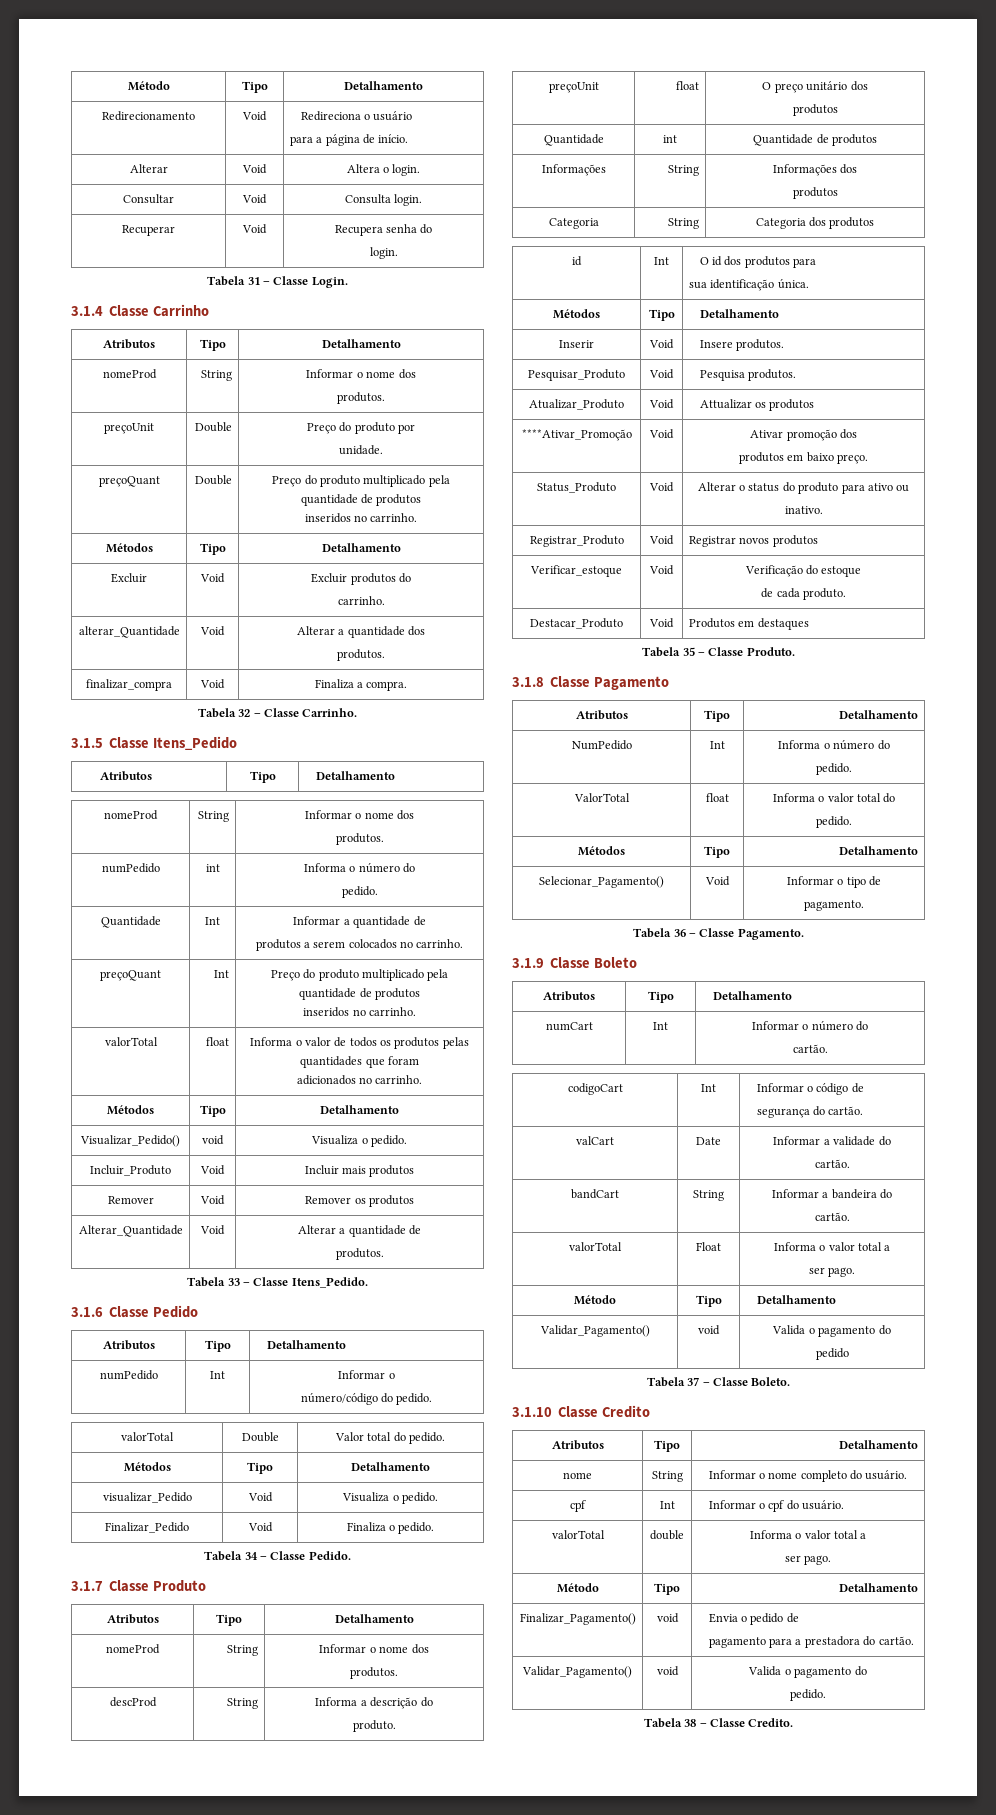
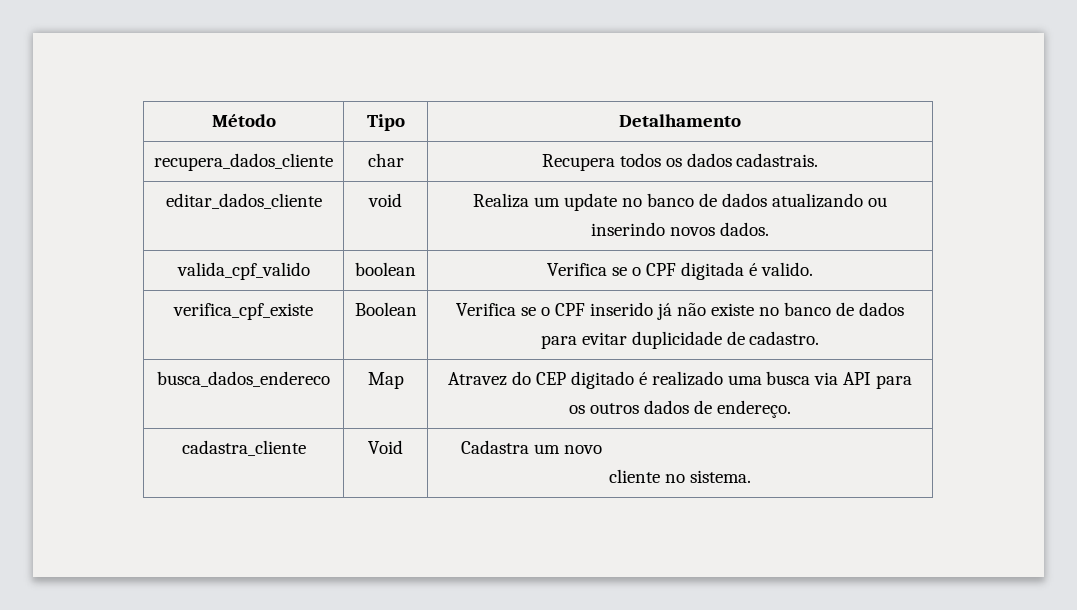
[127,81,170,91] [241,81,268,93] [344,81,423,90] [102,111,195,121] [242,111,267,121] [300,111,413,121] [289,134,409,146] [129,164,168,173] [242,164,267,174] [346,164,421,176] [123,194,174,204] [242,194,267,204] [344,194,423,206] [122,225,175,236] [242,224,267,234] [334,224,433,236] [369,247,398,259] [207,276,348,288] [71,304,210,317] [103,339,155,349] [199,339,226,351] [321,339,401,348] [102,369,157,379] [201,370,233,381] [306,369,416,379] [337,392,385,404] [104,423,154,434] [195,422,233,432] [306,422,416,434] [339,445,383,455] [98,476,160,487] [195,475,233,485] [272,475,450,487] [300,494,422,506] [304,513,418,523] [105,543,153,553] [199,543,226,555] [321,543,401,552] [111,573,147,583] [200,573,225,583] [311,573,411,585] [337,596,385,605] [78,626,180,638] [200,626,225,636] [296,626,426,638] [337,649,385,661] [86,679,172,691] [200,679,225,689] [314,679,408,691] [197,708,358,718] [71,736,238,750] [99,771,152,781] [249,771,276,783] [315,771,395,780] [104,810,158,820] [198,811,230,822] [304,810,415,820] [335,833,384,845] [101,863,160,873] [205,864,220,872] [303,862,416,873] [341,886,378,898] [100,916,161,928] [205,917,220,925] [293,916,426,928] [255,939,464,951] [100,970,161,981] [214,970,230,978] [270,969,449,981] [299,988,420,1000] [303,1007,416,1017] [104,1037,158,1046] [206,1037,230,1046] [250,1037,469,1049] [300,1056,419,1068] [296,1075,423,1085] [107,1105,154,1115] [199,1105,226,1117] [320,1105,399,1114] [80,1135,180,1147] [202,1135,224,1145] [311,1135,407,1147] [90,1165,171,1176] [200,1165,225,1175] [304,1165,415,1177] [107,1196,154,1204] [200,1195,225,1205] [305,1195,414,1207] [78,1225,183,1237] [200,1225,225,1235] [297,1225,422,1237] [335,1248,384,1260] [187,1277,368,1288] [71,1305,199,1318] [102,1340,155,1350] [204,1340,231,1352] [266,1340,346,1349] [99,1370,158,1380] [210,1371,225,1379] [338,1370,395,1379] [300,1392,433,1405] [121,1432,174,1441] [241,1432,279,1442] [334,1432,446,1444] [123,1462,171,1472] [247,1462,273,1474] [351,1462,430,1471] [102,1492,192,1503] [247,1492,273,1502] [342,1492,438,1504] [105,1522,189,1533] [247,1522,273,1532] [346,1522,435,1534] [204,1551,351,1561] [71,1580,207,1592] [106,1614,159,1624] [216,1614,242,1626] [334,1614,414,1623] [106,1644,160,1654] [227,1645,259,1656] [319,1644,429,1654] [350,1667,398,1679] [109,1697,157,1707] [227,1698,259,1709] [315,1697,433,1709] [352,1720,396,1732] [548,82,599,93] [676,81,700,90] [762,81,868,93] [792,104,838,116] [543,134,604,146] [663,135,677,143] [753,134,877,146] [541,164,606,176] [668,165,700,176] [772,164,858,176] [792,187,838,199] [548,218,599,229] [668,218,700,229] [755,217,875,229] [572,256,582,266] [654,257,669,265] [699,256,817,268] [688,278,809,291] [553,309,600,319] [648,309,675,321] [699,309,779,318] [559,340,594,348] [649,339,674,349] [699,339,785,351] [528,369,625,381] [649,369,674,379] [699,369,797,381] [529,399,624,410] [649,399,674,409] [699,399,815,411] [521,429,632,441] [649,429,674,439] [750,429,857,441] [738,452,869,464] [537,482,616,493] [649,482,674,492] [697,482,910,494] [784,506,823,514] [529,535,624,547] [649,535,674,545] [688,535,818,547] [530,565,622,577] [649,565,674,575] [744,565,862,577] [761,588,846,600] [530,618,623,629] [649,618,674,628] [688,618,809,630] [642,647,795,657] [512,676,670,690] [575,710,628,720] [704,710,730,722] [839,710,919,719] [571,740,632,750] [709,741,725,749] [778,739,890,750] [816,763,852,775] [573,793,630,802] [705,793,729,802] [772,793,896,803] [816,816,852,828] [578,846,625,856] [704,846,730,858] [839,846,919,855] [539,876,664,888] [704,876,730,886] [786,876,882,888] [804,900,864,911] [633,928,804,940] [512,957,638,969] [543,991,595,1001] [647,991,674,1003] [712,991,792,1000] [545,1022,593,1031] [653,1022,668,1030] [751,1020,869,1031] [792,1044,828,1053] [567,1083,623,1095] [701,1084,716,1092] [756,1083,864,1095] [756,1106,864,1118] [576,1136,614,1145] [696,1137,721,1145] [773,1136,891,1146] [814,1159,850,1168] [571,1189,619,1199] [693,1190,724,1201] [771,1189,893,1199] [814,1212,850,1221] [569,1242,622,1251] [696,1242,721,1251] [773,1242,891,1251] [808,1267,856,1277] [574,1295,616,1305] [695,1295,722,1307] [756,1295,836,1304] [539,1325,650,1337] [698,1325,720,1335] [772,1325,891,1337] [815,1348,849,1360] [646,1377,791,1387] [512,1405,651,1418] [551,1440,604,1450] [654,1440,680,1452] [839,1440,919,1449] [563,1472,592,1479] [651,1471,683,1482] [708,1470,908,1482] [570,1500,586,1512] [659,1501,675,1509] [708,1500,845,1512] [551,1530,605,1539] [650,1530,684,1540] [749,1530,867,1539] [784,1555,832,1565] [556,1583,599,1593] [654,1583,680,1595] [839,1583,919,1592] [519,1613,636,1625] [656,1613,679,1623] [708,1613,799,1625] [708,1636,914,1648] [522,1666,632,1678] [656,1666,679,1676] [748,1666,867,1678] [790,1689,826,1701] [643,1718,794,1728] Método | Tipo | Detalhamento // Redirecionamento | Void | Redireciona o usuário // para a página de início. // Alterar | Void | Altera o login. // Consultar | Void | Consulta login. // Recuperar | Void | Recupera senha do // login. // Tabela 31 – Classe Login. // 3.1.4 Classe Carrinho // Atributos | Tipo | Detalhamento // nomeProd | String | Informar o nome dos // produtos. // preçoUnit | Double | Preço do produto por // unidade. // preçoQuant | Double | Preço do produto multiplicado pela quantidade de produtos // inseridos no carrinho. // Métodos | Tipo | Detalhamento // Excluir | Void | Excluir produtos do // carrinho. // alterar_Quantidade | Void | Alterar a quantidade dos // produtos. // finalizar_compra | Void | Finaliza a compra. // Tabela 32 – Classe Carrinho. // 3.1.5 Classe Itens_Pedido // Atributos | Tipo | Detalhamento // nomeProd | String | Informar o nome dos // produtos. // numPedido | int | Informa o número do // pedido. // Quantidade | Int | Informar a quantidade de // produtos a serem colocados no carrinho. // preçoQuant | Int | Preço do produto multiplicado pela quantidade de produtos // inseridos no carrinho. // valorTotal | float | Informa o valor de todos os produtos pelas quantidades que foram // adicionados no carrinho. // Métodos | Tipo | Detalhamento // Visualizar_Pedido() | void | Visualiza o pedido. // Incluir_Produto | Void | Incluir mais produtos // Remover | Void | Remover os produtos // Alterar_Quantidade | Void | Alterar a quantidade de // produtos. // Tabela 33 – Classe Itens_Pedido. // 3.1.6 Classe Pedido // Atributos | Tipo | Detalhamento // numPedido | Int | Informar o // número/código do pedido. // valorTotal | Double | Valor total do pedido. // Métodos | Tipo | Detalhamento // visualizar_Pedido | Void | Visualiza o pedido. // Finalizar_Pedido | Void | Finaliza o pedido. // Tabela 34 – Classe Pedido. // 3.1.7 Classe Produto // Atributos | Tipo | Detalhamento // nomeProd | String | Informar o nome dos // produtos. // descProd | String | Informa a descrição do // produto. // preçoUnit | float | O preço unitário dos // produtos // Quantidade | int | Quantidade de produtos // Informações | String | Informações dos // produtos // Categoria | String | Categoria dos produtos // id | Int | O id dos produtos para // sua identificação única. // Métodos | Tipo | Detalhamento // Inserir | Void | Insere produtos. // Pesquisar_Produto | Void | Pesquisa produtos. // Atualizar_Produto | Void | Attualizar os produtos // ****Ativar_Promoção | Void | Ativar promoção dos // produtos em baixo preço. // Status_Produto | Void | Alterar o status do produto para ativo ou // inativo. // Registrar_Produto | Void | Registrar novos produtos // Verificar_estoque | Void | Verificação do estoque // de cada produto. // Destacar_Produto | Void | Produtos em destaques // Tabela 35 – Classe Produto. // 3.1.8 Classe Pagamento // Atributos | Tipo | Detalhamento // NumPedido | Int | Informa o número do // pedido. // ValorTotal | float | Informa o valor total do // pedido. // Métodos | Tipo | Detalhamento // Selecionar_Pagamento() | Void | Informar o tipo de // pagamento. // Tabela 36 – Classe Pagamento. // 3.1.9 Classe Boleto // Atributos | Tipo | Detalhamento // numCart | Int | Informar o número do // cartão. // codigoCart | Int | Informar o código de // segurança do cartão. // valCart | Date | Informar a validade do // cartão. // bandCart | String | Informar a bandeira do // cartão. // valorTotal | Float | Informa o valor total a // ser pago. // Método | Tipo | Detalhamento // Validar_Pagamento() | void | Valida o pagamento do // pedido // Tabela 37 – Classe Boleto. // 3.1.10 Classe Credito // Atributos | Tipo | Detalhamento // nome | String | Informar o nome completo do usuário. // cpf | Int | Informar o cpf do usuário. // valorTotal | double | Informa o valor total a // ser pago. // Método | Tipo | Detalhamento // Finalizar_Pagamento() | void | Envia o pedido de // pagamento para a prestadora do cartão. // Validar_Pagamento() | void | Valida o pagamento do // pedido. // Tabela 38 – Classe Credito. -> [211,114,276,127] [366,114,405,131] [619,114,741,127] [154,153,333,171] [367,153,404,167] [541,153,819,171] [165,193,322,209] [368,193,402,207] [473,193,887,211] [591,222,769,236] [176,262,310,280] [355,262,416,276] [547,262,813,280] [173,303,313,320] [354,302,417,316] [456,302,904,320] [540,331,820,349] [157,371,330,387] [367,372,404,389] [447,371,913,389] [569,400,791,418] [181,440,306,456] [368,440,403,454] [461,440,603,454] [609,469,751,483] Método | Tipo | Detalhamento // recupera_dados_cliente | char | Recupera todos os dados cadastrais. // editar_dados_cliente | void | Realiza um update no banco de dados atualizando ou inserindo novos dados. // valida_cpf_valido | boolean | Verifica se o CPF digitada é valido. // verifica_cpf_existe | Boolean | Verifica se o CPF inserido já não existe no banco de dados para evitar duplicidade de cadastro. // busca_dados_endereco | Map | Atravez do CEP digitado é realizado uma busca via API para os outros dados de endereço. // cadastra_cliente | Void | Cadastra um novo // cliente no sistema.

